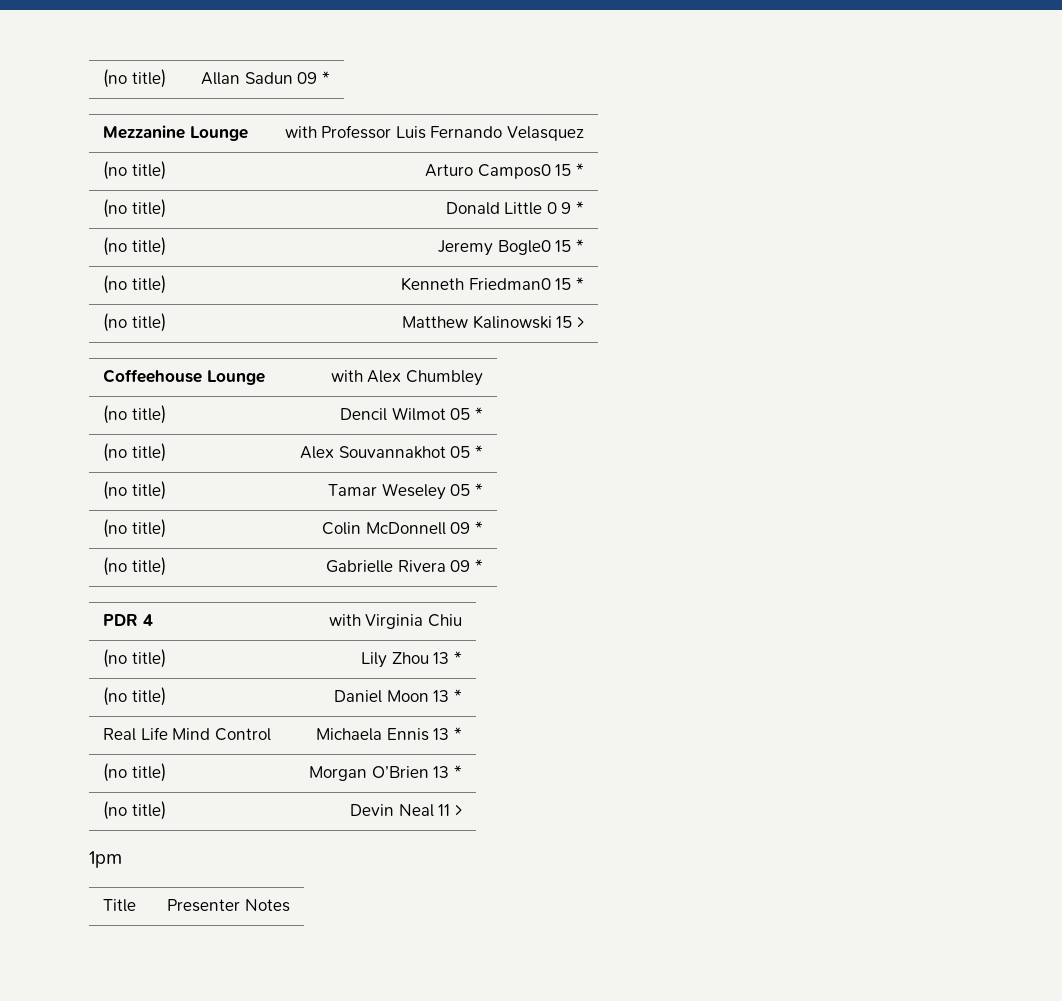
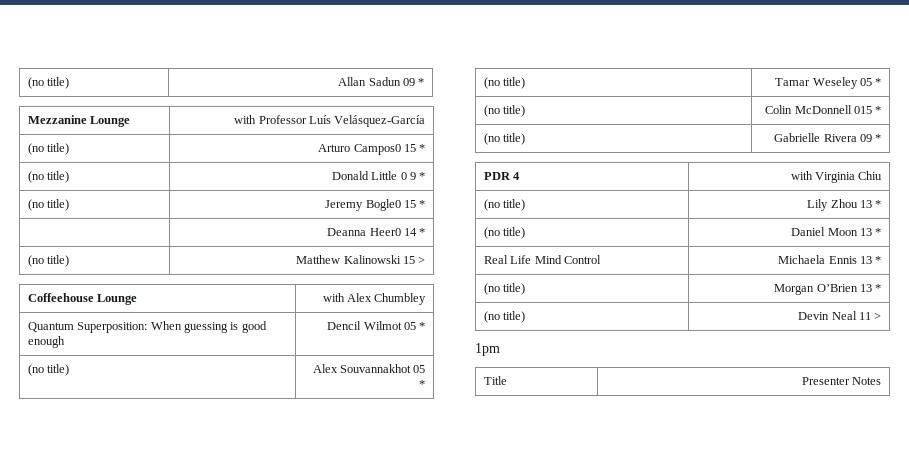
[395,126,585,141] Luis Fernando Velasquez -> [308,115,426,127] Luís Velásquez-García
[102,275,166,294] [401,277,572,291] (no title) | Kenneth Friedman0 15 -> [327,228,417,236] | Deanna Heer0 14
[102,405,166,424] (no title) -> [27,321,267,333] [27,336,65,348] Quantum Superposition: When guessing is good enough
[450,522,471,534] 09 -> [853,106,872,114] 015

